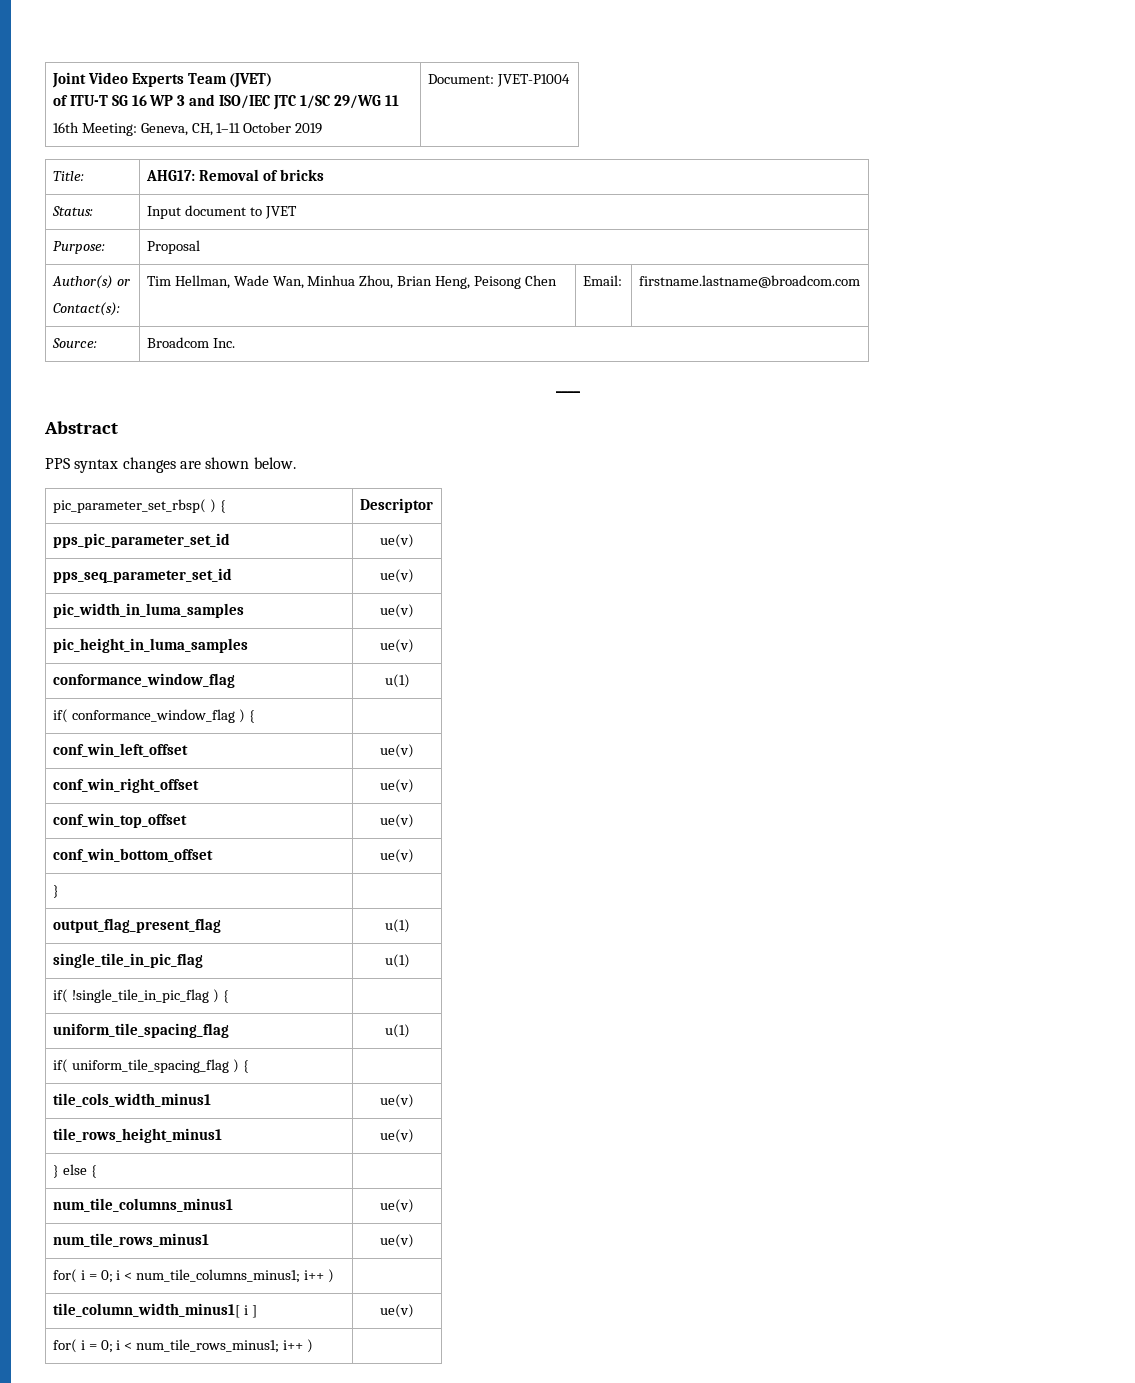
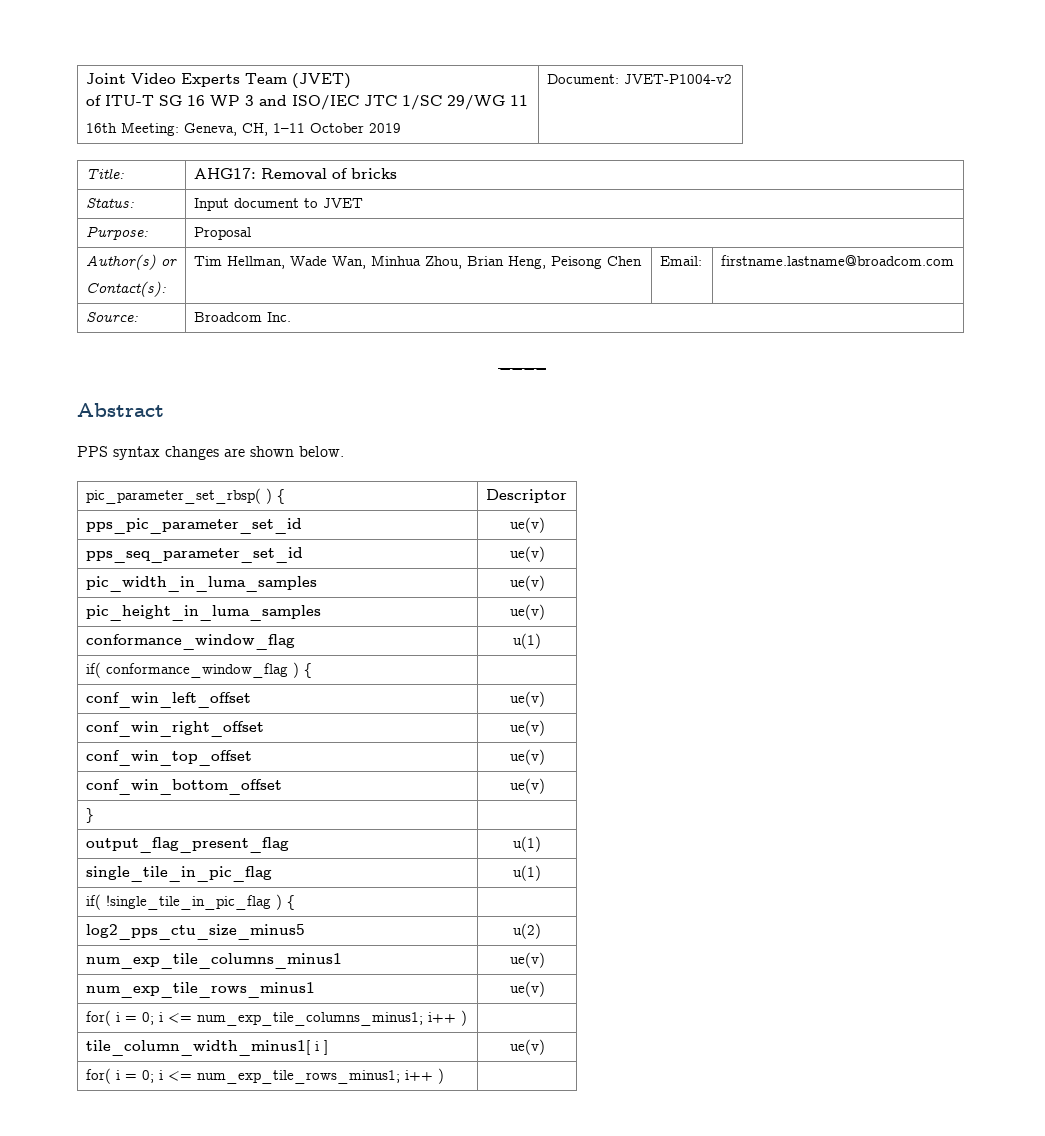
[496,74,570,87] JVET-P1004 -> [623,74,732,84] JVET-P1004-v2
[52,1023,229,1038] [384,1024,410,1038] [52,1059,249,1073] [52,1093,211,1107] [379,1094,414,1108] [52,1128,222,1143] [379,1129,414,1143] [52,1164,97,1178] [52,1198,233,1212] [379,1199,414,1213] [52,1233,209,1247] [379,1234,414,1248] [52,1269,301,1283] uniform_tile_spacing_flag | u(1) // if( uniform_tile_spacing_flag ) { | // tile_cols_width_minus1 | ue(v) // tile_rows_height_minus1 | ue(v) // } else { | // num_tile_columns_minus1 | ue(v) // num_tile_rows_minus1 | ue(v) // for( i = 0; i < num_tile_columns_minus1; -> [85,924,305,940] [513,923,541,939] [85,953,342,969] [509,952,545,968] [85,982,315,998] [509,981,545,997] [85,1010,423,1026] log2_pps_ctu_size_minus5 | u(2) // num_exp_tile_columns_minus1 | ue(v) // num_exp_tile_rows_minus1 | ue(v) // for( i = 0; i <= num_exp_tile_columns_minus1;
[124,1339,280,1353] < num_tile_rows_minus1; -> [167,1070,400,1084] <= num_exp_tile_rows_minus1;

